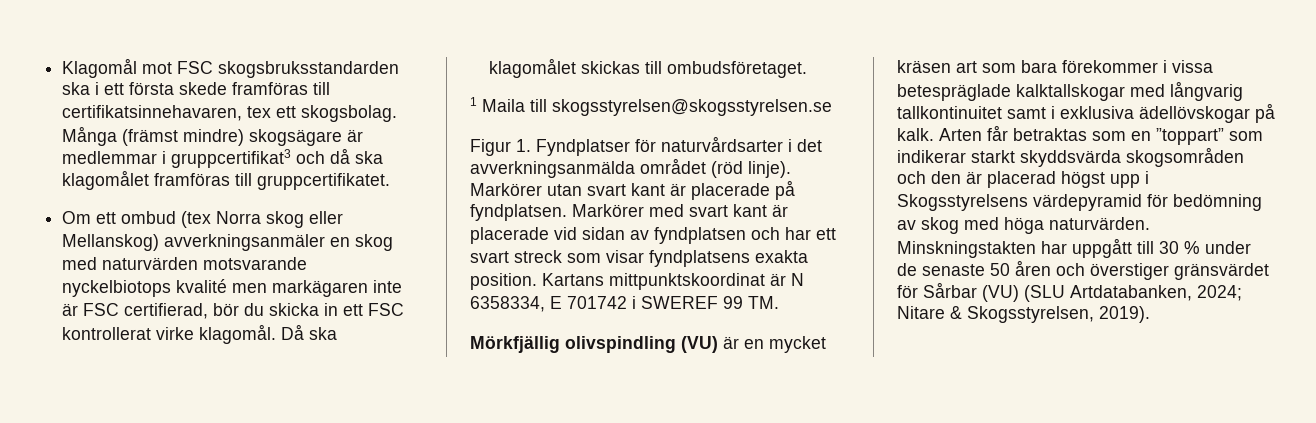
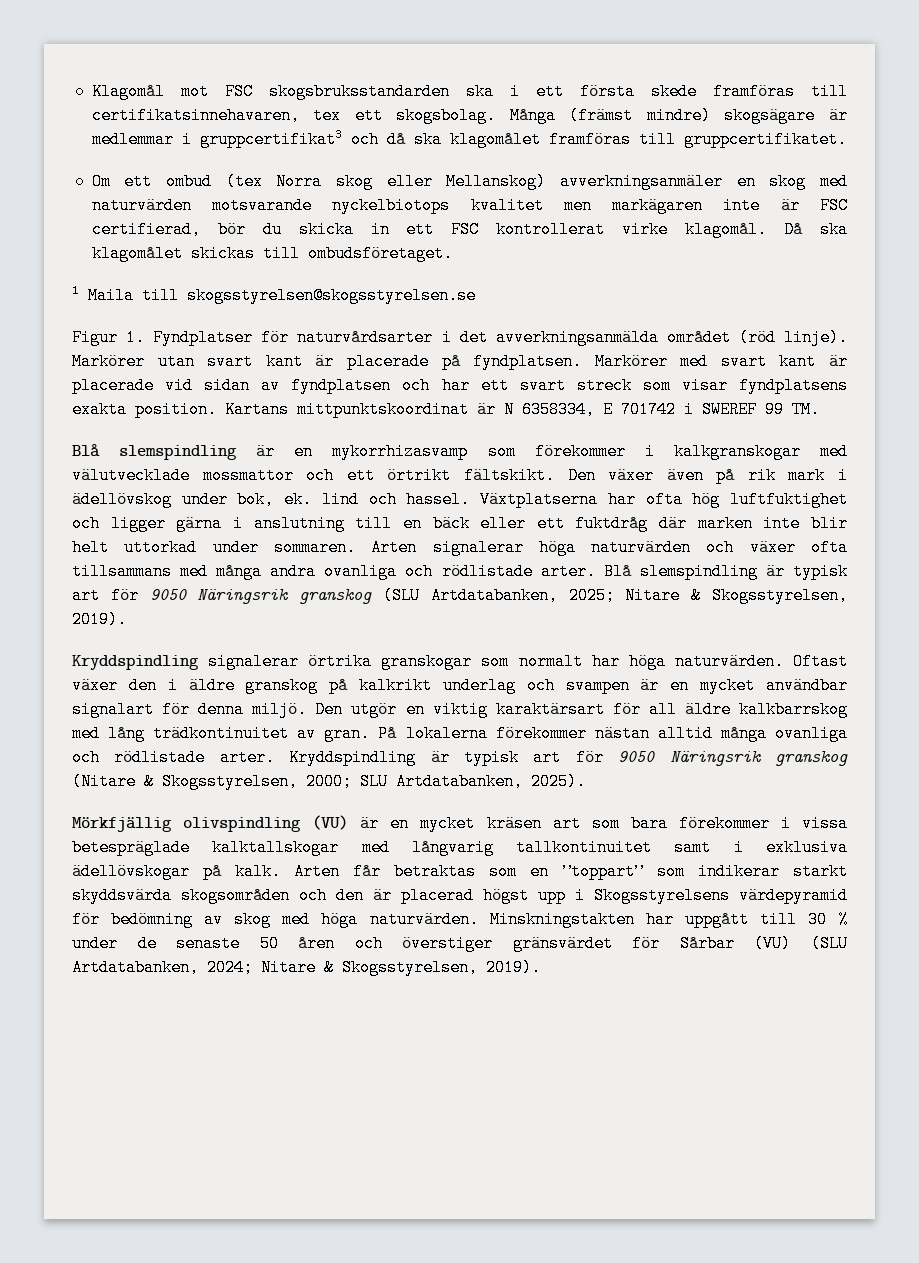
[176,279,228,293] kvalité -> [470,197,544,214] kvalitet
(779, 302) none -> [72,443,848,460] [72,467,849,484] [72,491,849,508] [72,515,848,532] [72,539,848,556] [72,563,848,580] [72,587,848,604] [72,611,127,628] [72,653,848,670] [72,677,848,694] [72,701,849,718] [72,725,848,742] [72,749,848,766] [72,773,586,790] // Blå slemspindling är en mykorrhizasvamp som förekommer i kalkgranskogar med välutvecklade mossmattor och ett örtrikt fältskikt. Den växer även på rik mark i ädellövskog under bok, ek. lind och hassel. Växtplatserna har ofta hög luftfuktighet och ligger gärna i anslutning till en bäck eller ett fuktdråg där marken inte blir helt uttorkad under sommaren. Arten signalerar höga naturvärden och växer ofta tillsammans med många andra ovanliga och rödlistade arter. Blå slemspindling är typisk art för 9050 Näringsrik granskog (SLU Artdatabanken, 2025; Nitare & Skogsstyrelsen, 2019). // Kryddspindling signalerar örtrika granskogar som normalt har höga naturvärden. Oftast växer den i äldre granskog på kalkrikt underlag och svampen är en mycket användbar signalart för denna miljö. Den utgör en viktig karaktärsart för all äldre kalkbarrskog med lång trädkontinuitet av gran. På lokalerna förekommer nästan alltid många ovanliga och rödlistade arter. Kryddspindling är typisk art för 9050 Näringsrik granskog (Nitare & Skogsstyrelsen, 2000; SLU Artdatabanken, 2025).

